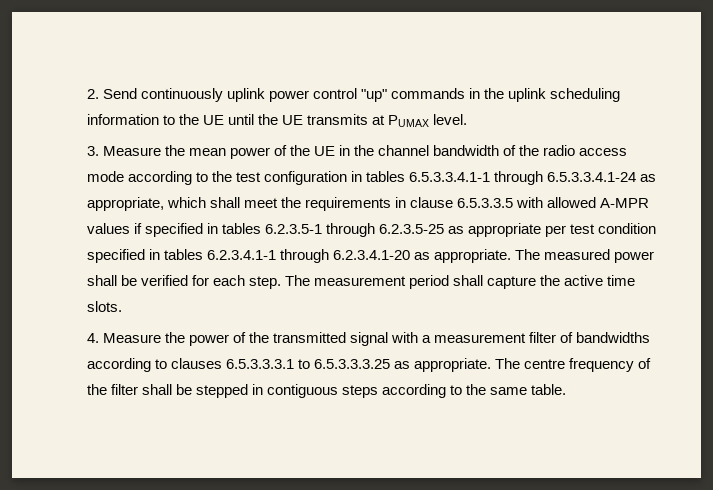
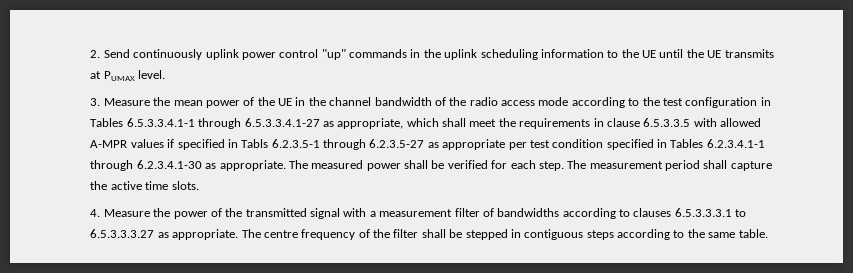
[365,171,405,182] tables -> [90,118,124,127] Tables
[547,172,637,182] 6.5.3.3.4.1-24 -> [244,118,320,127] 6.5.3.3.4.1-27
[221,223,261,234] tables -> [241,139,269,148] Tabls
[378,224,444,234] 6.2.3.5-25 -> [369,139,425,148] 6.2.3.5-27
[163,249,203,260] tables -> [670,139,704,148] Tables
[332,250,410,260] 6.2.3.4.1-20 -> [136,160,202,169] 6.2.3.4.1-30
[313,359,390,369] 6.5.3.3.3.25 -> [90,229,155,238] 6.5.3.3.3.27

